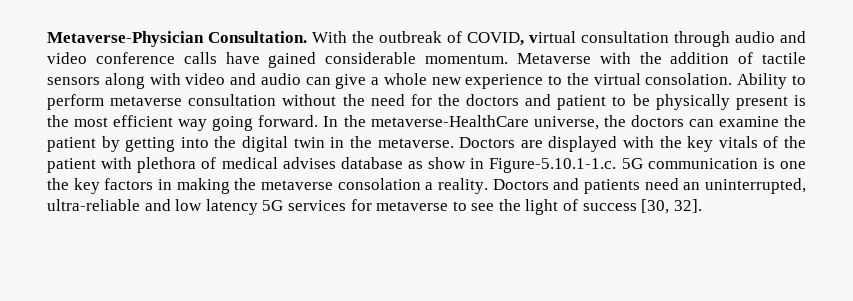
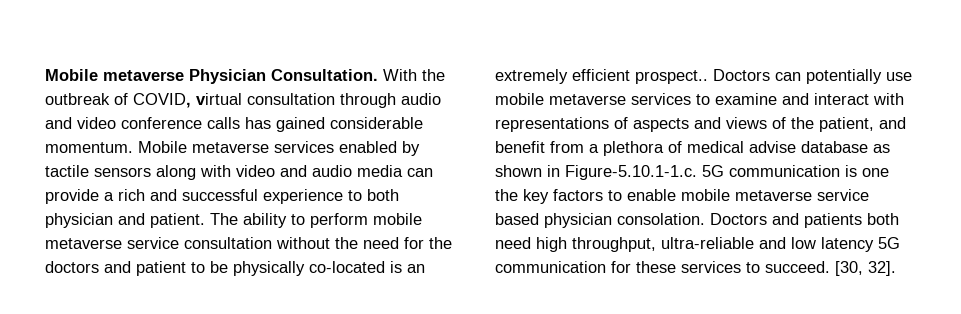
[47,31,204,47] Metaverse-Physician -> [45,69,266,84] Mobile metaverse Physician
[225,52,260,64] have -> [245,117,271,129] has
[516,52,754,64] Metaverse with the addition of -> [138,141,420,156] Mobile metaverse services enabled by
[305,73,806,89] [47,94,183,110] can give a whole new experience to the virtual consolation. Ability to perform metaverse -> [357,165,433,177] [45,189,399,204] [45,213,422,228] [45,237,179,249] media can provide a rich and successful experience to both physician and patient. The ability to perform mobile metaverse service
[735,95,806,110] [47,115,806,131] [47,136,806,152] [47,157,133,173] present is the most efficient way going forward. In the metaverse-HealthCare universe, the doctors can examine the patient by getting into the digital twin in the metaverse. Doctors are displayed with the key vitals of the patient with -> [309,261,425,273] [495,69,912,84] [495,93,904,105] [495,117,906,132] [495,141,599,153] co-located is an extremely efficient prospect.. Doctors can potentially use mobile metaverse services to examine and interact with representations of aspects and views of the patient, and benefit from a
[282,157,336,169] advises -> [749,141,796,153] advise
[428,157,467,169] show -> [495,165,542,177] shown
[158,178,806,194] in making the metaverse consolation a reality. Doctors and patients need an uninterrupted, -> [608,189,869,201] [495,213,899,228] [495,237,656,252] to enable mobile metaverse service based physician consolation. Doctors and patients both need high throughput,
[287,199,637,215] services for metaverse to see the light of success -> [495,261,830,273] communication for these services to succeed.

